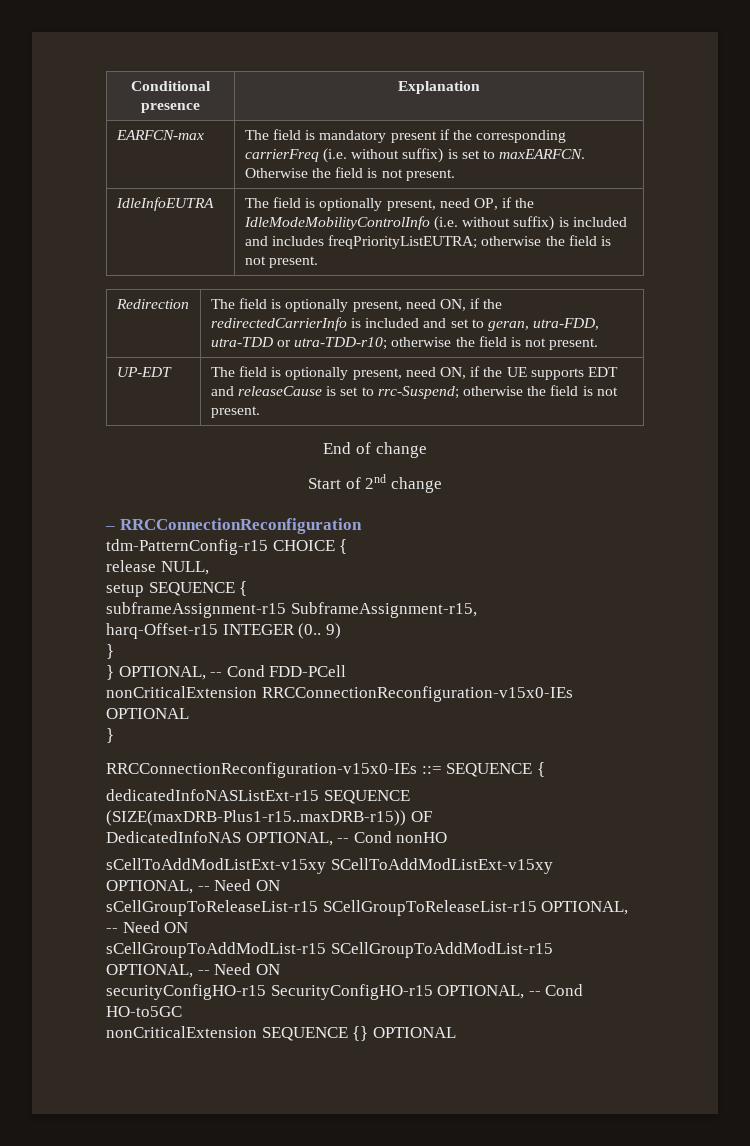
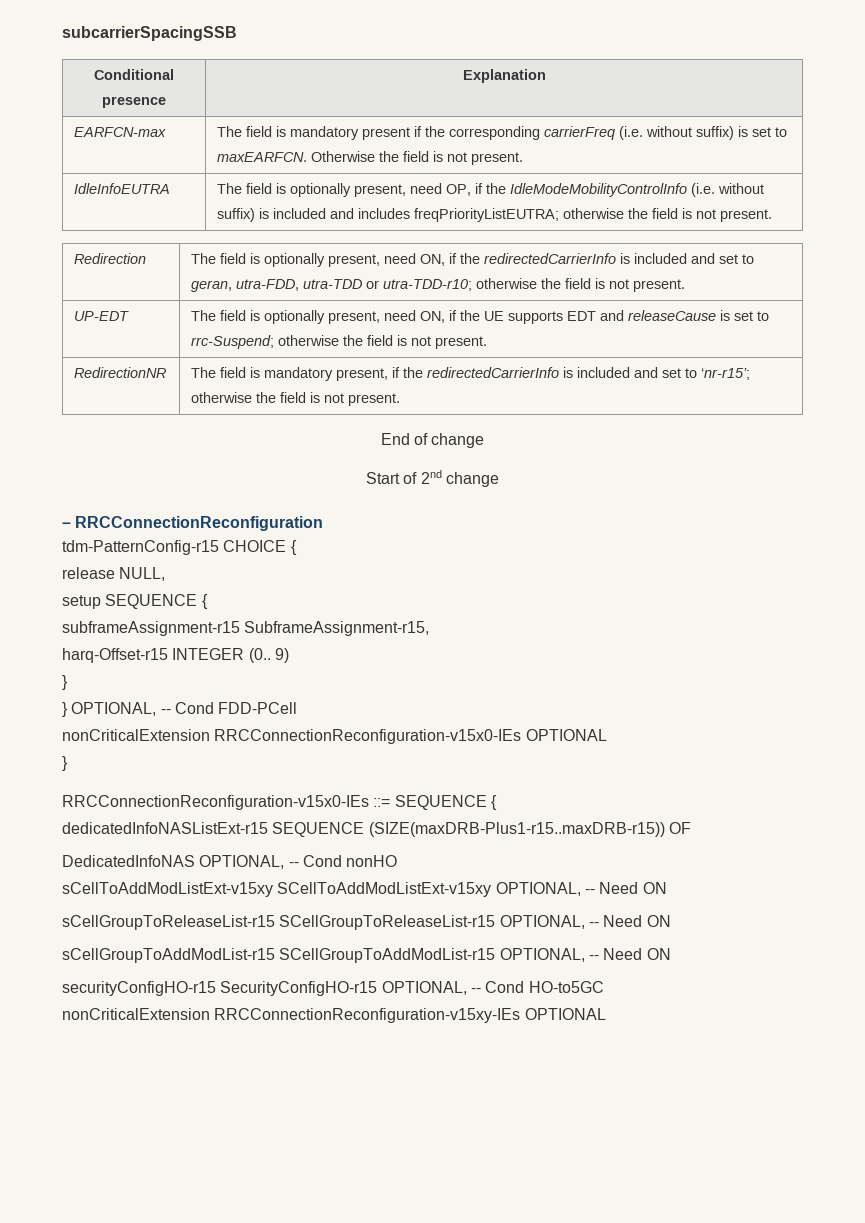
(131, 86) none -> [62,26,237,41] subcarrierSpacingSSB //
(260, 412) none -> [74,367,168,378] [191,367,751,381] [191,392,401,406] // RedirectionNR | The field is mandatory present, if the redirectedCarrierInfo is included and set to ‘nr-r15’; otherwise the field is not present.
[261,1026,369,1041] SEQUENCE {} -> [214,1008,521,1023] RRCConnectionReconfiguration-v15xy-IEs

